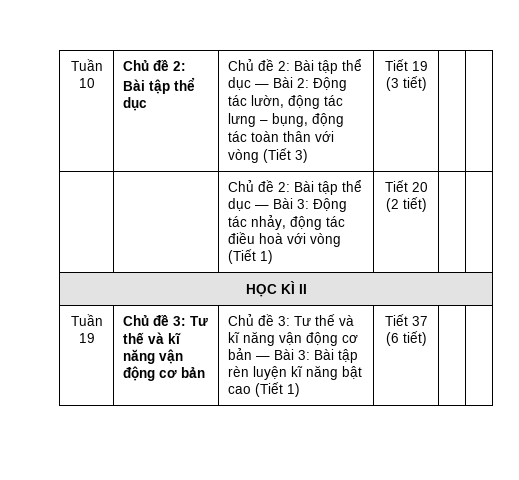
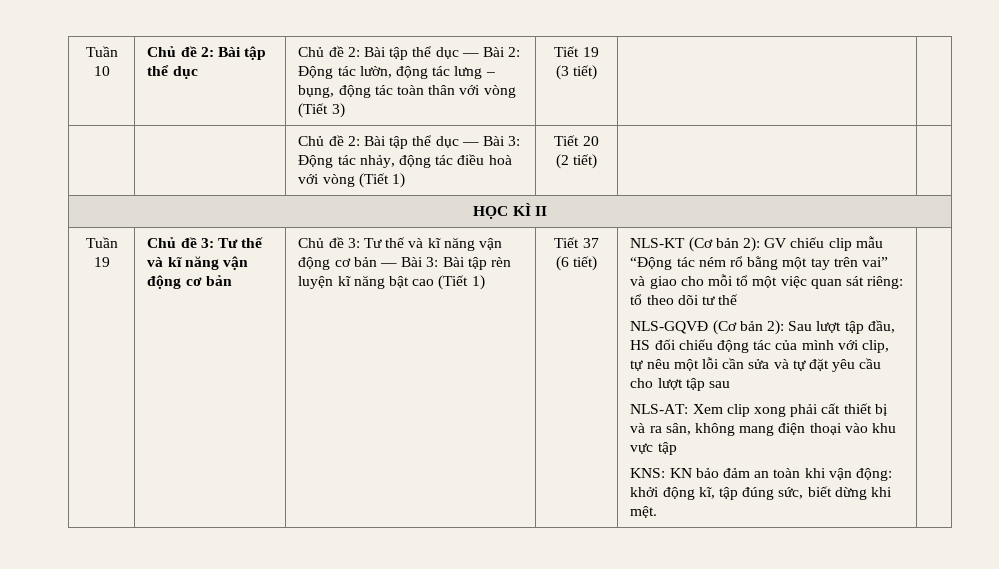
(427, 338) none -> [630,236,883,252] [630,256,888,270] [630,274,904,289] [630,294,739,305] [630,320,895,335] [630,339,889,353] [630,357,882,372] [630,378,731,391] [630,403,888,417] [630,423,896,436] [630,442,677,455] [630,468,892,481] [630,486,892,500] [630,506,658,518] NLS-KT (Cơ bản 2): GV chiếu clip mẫu “Động tác ném rổ bằng một tay trên vai” và giao cho mỗi tổ một việc quan sát riêng: tổ theo dõi tư thế // NLS-GQVĐ (Cơ bản 2): Sau lượt tập đầu, HS đối chiếu động tác của mình với clip, tự nêu một lỗi cần sửa và tự đặt yêu cầu cho lượt tập sau // NLS-AT: Xem clip xong phải cất thiết bị và ra sân, không mang điện thoại vào khu vực tập // KNS: KN bảo đảm an toàn khi vận động: khởi động kĩ, tập đúng sức, biết dừng khi mệt.

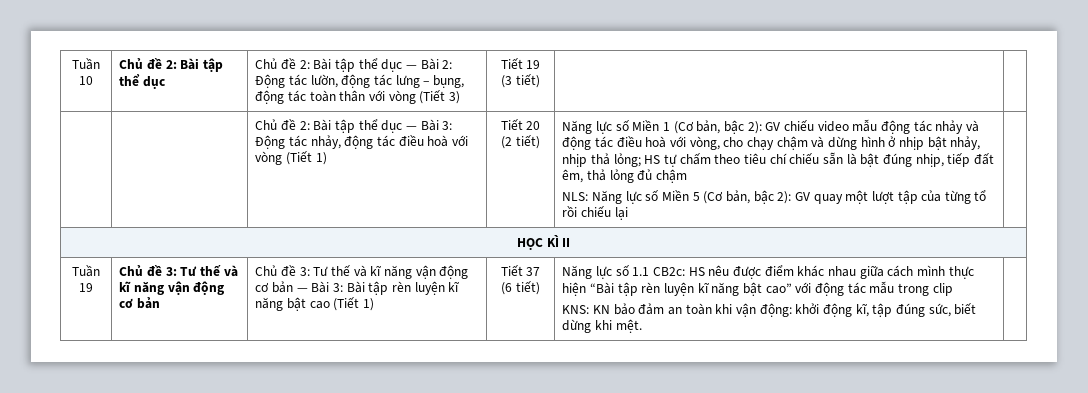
(598, 161) none -> [562,119,979,134] [562,136,981,150] [562,152,994,167] [562,169,688,183] [562,190,987,204] [562,206,628,220] Năng lực số Miền 1 (Cơ bản, bậc 2): GV chiếu video mẫu động tác nhảy và động tác điều hoà với vòng, cho chạy chậm và dừng hình ở nhịp bật nhảy, nhịp thả lỏng; HS tự chấm theo tiêu chí chiếu sẵn là bật đúng nhịp, tiếp đất êm, thả lỏng đủ chậm // NLS: Năng lực số Miền 5 (Cơ bản, bậc 2): GV quay một lượt tập của từng tổ rồi chiếu lại
[630,236,883,252] [630,256,888,270] [630,274,904,289] [630,294,739,305] [630,320,895,335] [630,339,889,353] [630,357,882,372] [630,378,731,391] [630,403,888,417] [630,423,896,436] [630,442,677,455] NLS-KT (Cơ bản 2): GV chiếu clip mẫu “Động tác ném rổ bằng một tay trên vai” và giao cho mỗi tổ một việc quan sát riêng: tổ theo dõi tư thế // NLS-GQVĐ (Cơ bản 2): Sau lượt tập đầu, HS đối chiếu động tác của mình với clip, tự nêu một lỗi cần sửa và tự đặt yêu cầu cho lượt tập sau // NLS-AT: Xem clip xong phải cất thiết bị và ra sân, không mang điện thoại vào khu vực tập -> [562,265,974,279] [562,281,953,296] Năng lực số 1.1 CB2c: HS nêu được điểm khác nhau giữa cách mình thực hiện “Bài tập rèn luyện kĩ năng bật cao” với động tác mẫu trong clip

